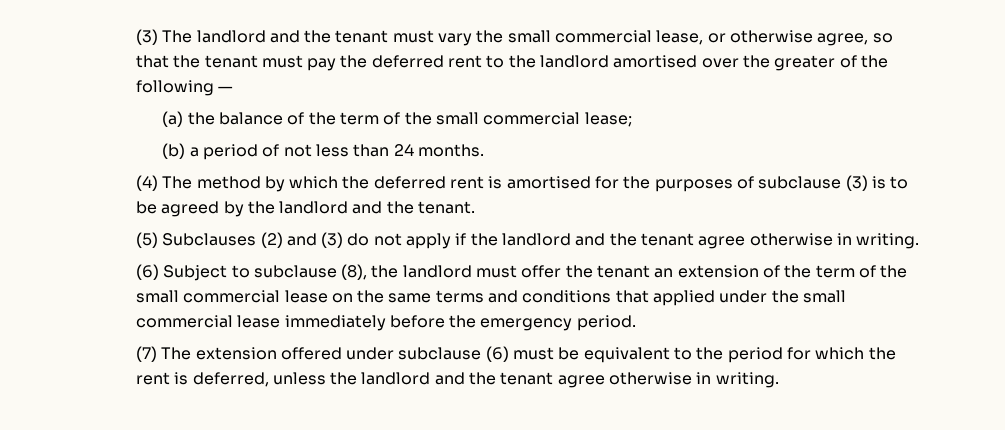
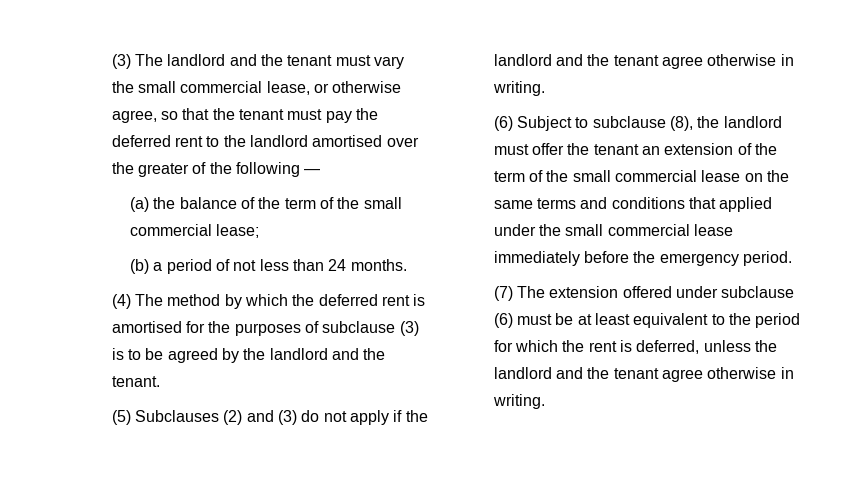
(580, 353) none -> [577,313,630,325] at least

